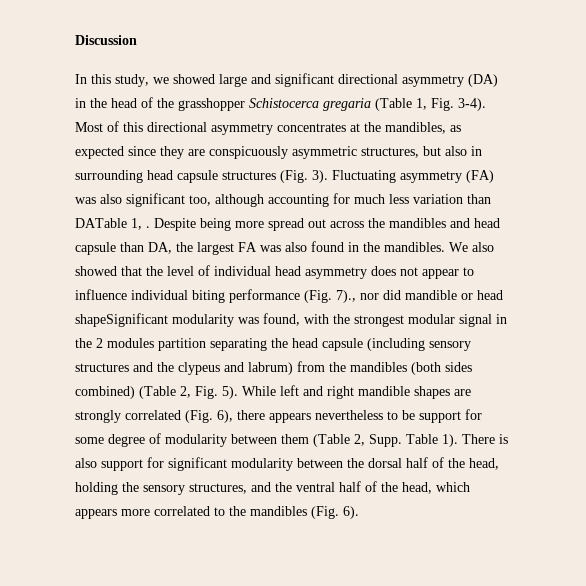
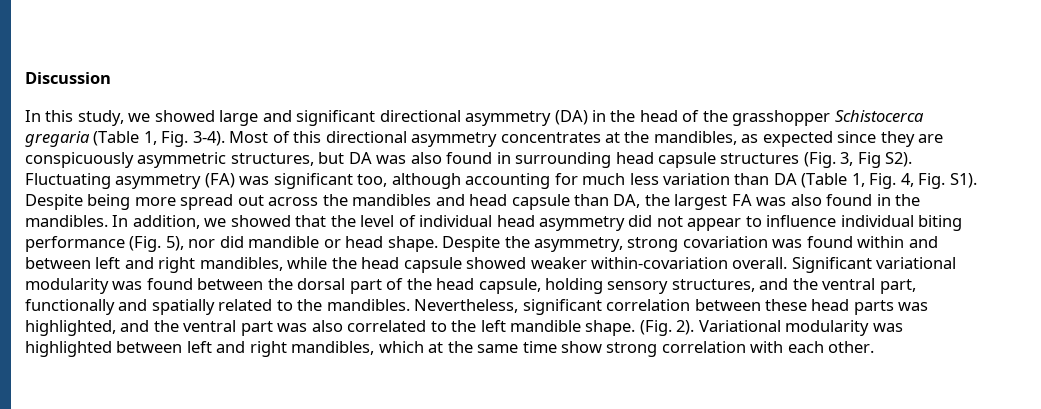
[445,146,467,156] also -> [348,152,493,164] DA was also found
[312,170,328,183] 3). -> [840,152,913,168] 3, Fig S2).
[100,194,122,204] also -> (270, 180) none
[75,218,150,230] DATable 1, . -> [773,173,977,189] DA (Table 1, Fig. 4, Fig. S1).
[449,242,494,252] We also -> [112,215,227,229] In addition, we
[371,266,396,276] does -> [628,215,653,227] did
[336,290,356,303] 7)., -> [165,236,184,251] 5),
[75,313,507,327] [75,338,471,351] [75,361,472,375] [75,385,471,399] [75,409,482,423] [75,433,508,447] [75,457,293,471] shapeSignificant modularity was found, with the strongest modular signal in the 2 modules partition separating the head capsule (including sensory structures and the clypeus and labrum) from the mandibles (both sides combined) (Table 2, Fig. 5). While left and right mandible shapes are strongly correlated (Fig. 6), there appears nevertheless to be support for some degree of modularity between them (Table 2, Supp. Table 1). There is also support for significant modularity -> [387,236,938,252] [25,257,957,273] [25,278,193,294] shape. Despite the asymmetry, strong covariation was found within and between left and right mandibles, while the head capsule showed weaker within-covariation overall. Significant variational modularity was found
[406,457,499,470] [75,482,139,495] half of the head, holding the -> [349,278,604,294] part of the head capsule, holding
[339,481,470,494] [75,506,359,519] half of the head, which appears more correlated to the mandibles (Fig. 6). -> [879,279,916,294] [25,299,929,315] [25,320,903,336] [25,341,875,357] part, functionally and spatially related to the mandibles. Nevertheless, significant correlation between these head parts was highlighted, and the ventral part was also correlated to the left mandible shape. (Fig. 2). Variational modularity was highlighted between left and right mandibles, which at the same time show strong correlation with each other.

